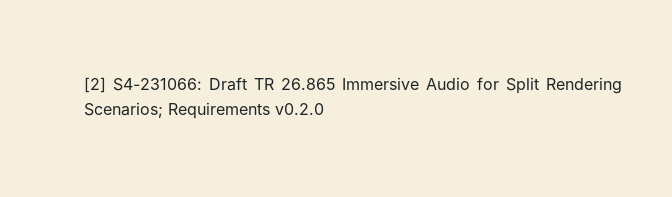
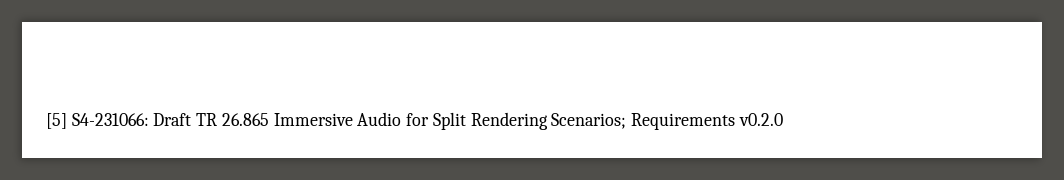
[84,77,106,93] [2] -> [46,113,67,129] [5]

